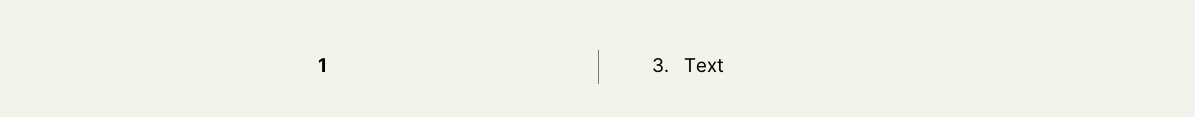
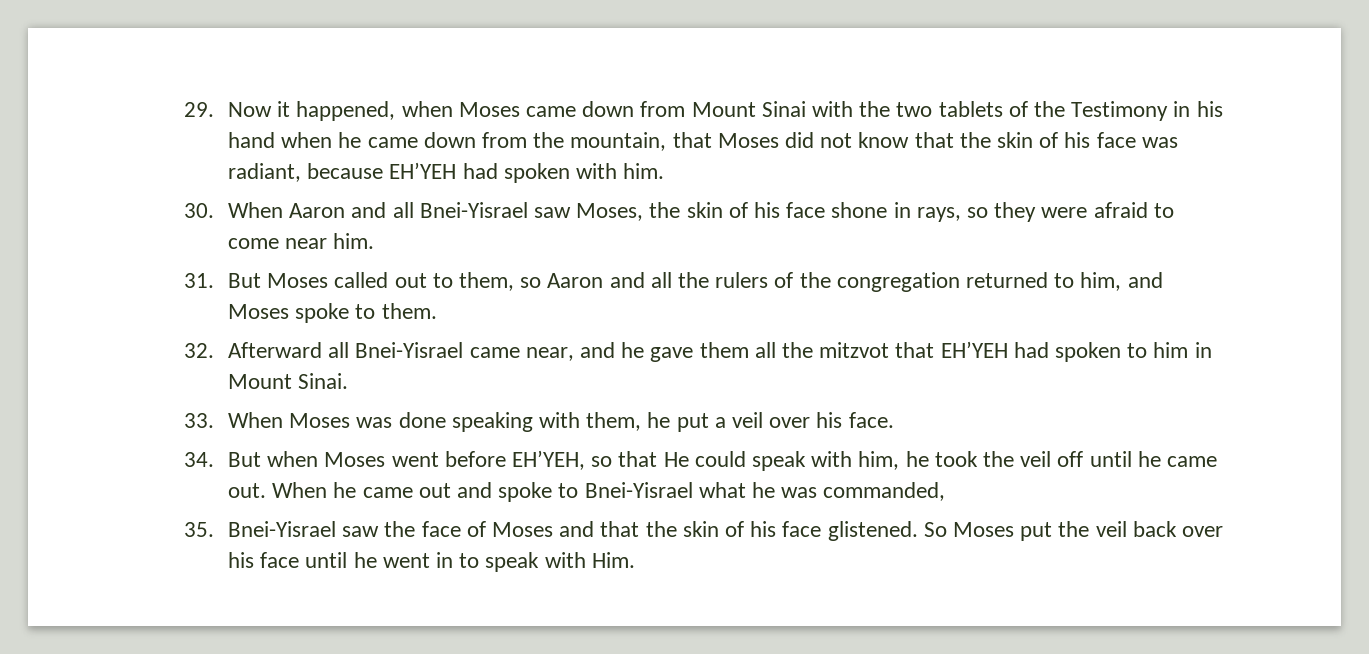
[317,58,327,72] [651,58,724,73] 1 // 3. Text -> [184,101,1223,121] [227,132,1178,151] [227,162,665,183] [184,202,1174,222] [227,233,375,249] [184,272,1163,292] [227,303,437,323] [184,341,1212,362] [227,373,349,389] [184,412,894,432] [184,450,1218,471] [227,482,946,502] [184,521,1224,541] [227,552,635,572] 29. Now it happened, when Moses came down from Mount Sinai with the two tablets of the Testimony in his hand when he came down from the mountain, that Moses did not know that the skin of his face was radiant, because EH’YEH had spoken with him. // 30. When Aaron and all Bnei-Yisrael saw Moses, the skin of his face shone in rays, so they were afraid to come near him. // 31. But Moses called out to them, so Aaron and all the rulers of the congregation returned to him, and Moses spoke to them. // 32. Afterward all Bnei-Yisrael came near, and he gave them all the mitzvot that EH’YEH had spoken to him in Mount Sinai. // 33. When Moses was done speaking with them, he put a veil over his face. // 34. But when Moses went before EH’YEH, so that He could speak with him, he took the veil off until he came out. When he came out and spoke to Bnei-Yisrael what he was commanded, // 35. Bnei-Yisrael saw the face of Moses and that the skin of his face glistened. So Moses put the veil back over his face until he went in to speak with Him.

